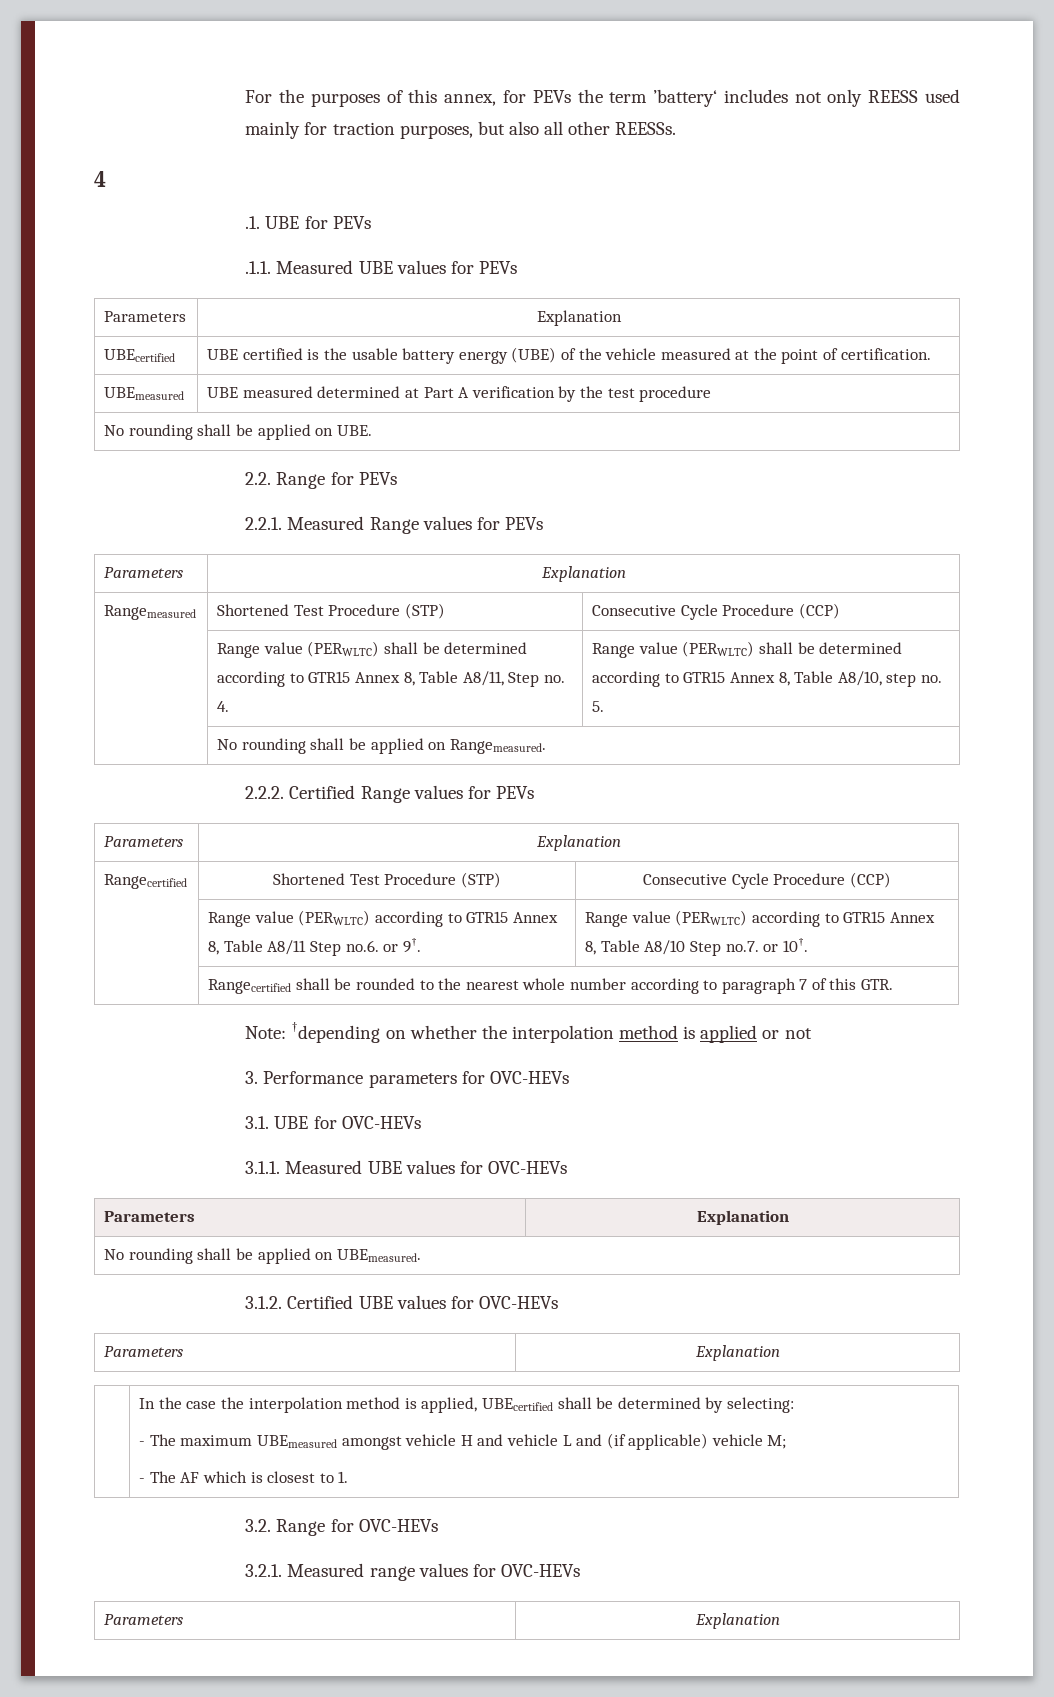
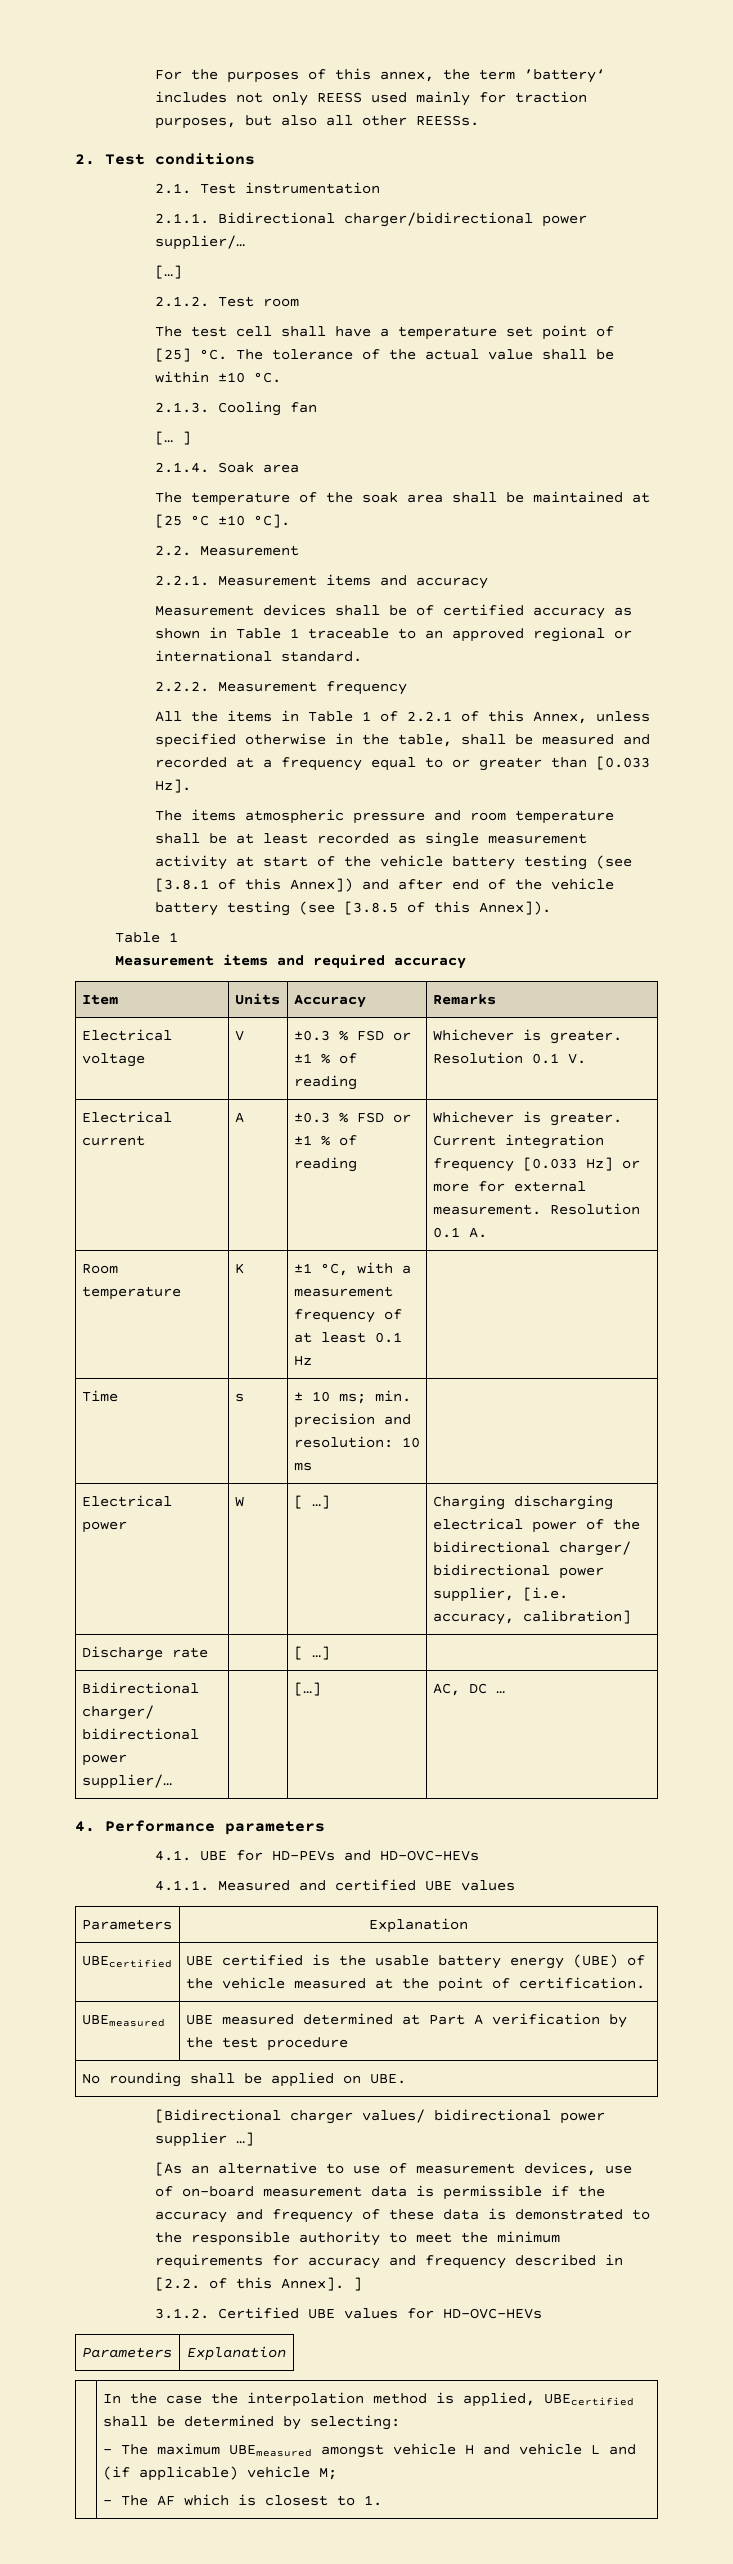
[502,90,571,103] for PEVs -> (434, 76) none
[94,171,106,187] [245,216,371,229] [245,260,517,274] 4 // .1. UBE for PEVs // .1.1. Measured UBE values for PEVs -> [75,153,255,165] [154,182,380,194] [154,212,587,227] [154,235,245,250] [154,265,182,279] [154,296,299,307] [154,325,614,340] [154,348,614,362] [154,371,281,383] [154,401,317,416] [154,431,191,445] [154,462,299,473] [154,491,650,506] [154,514,290,528] [154,545,299,556] [154,574,488,589] [154,604,632,619] [154,627,632,642] [154,650,362,662] [154,681,407,695] [154,710,650,724] [154,733,650,748] [154,756,650,771] [154,779,191,793] [154,809,614,824] [154,832,587,847] [154,855,632,870] [154,878,614,892] [154,901,551,916] [114,932,178,943] [114,954,466,969] [81,994,118,1005] [234,993,280,1005] [293,994,366,1008] [432,994,496,1005] [81,1029,172,1041] [81,1053,145,1067] [234,1030,244,1041] [293,1030,411,1041] [293,1053,357,1064] [293,1075,357,1090] [432,1029,622,1044] [432,1052,586,1064] [81,1111,172,1123] [81,1135,145,1146] [234,1112,244,1123] [293,1112,411,1123] [293,1135,357,1146] [293,1157,357,1172] [432,1111,622,1126] [432,1134,604,1149] [432,1157,640,1172] [432,1181,586,1192] [432,1203,640,1215] [432,1227,487,1238] [81,1264,118,1274] [81,1286,181,1300] [234,1263,244,1274] [293,1262,411,1276] [293,1286,393,1297] [293,1309,402,1323] [293,1332,402,1343] [293,1355,312,1366] [81,1390,118,1402] [234,1393,244,1402] [293,1390,411,1404] [293,1413,411,1428] [293,1436,420,1448] [293,1462,312,1471] [81,1495,172,1507] [81,1521,127,1533] [234,1496,244,1507] [293,1495,330,1509] [432,1495,613,1510] [432,1518,640,1533] [432,1541,631,1556] [432,1564,604,1579] [432,1587,568,1602] [432,1610,631,1625] [81,1646,208,1661] [293,1646,330,1660] [81,1682,199,1694] [81,1705,154,1720] [81,1728,199,1740] [81,1754,127,1766] [81,1774,172,1789] [293,1682,321,1696] [432,1683,505,1696] [75,1820,325,1835] [154,1850,479,1861] [154,1879,515,1891] 2. Test conditions // 2.1. Test instrumentation // 2.1.1. Bidirectional charger/bidirectional power supplier/… // […] // 2.1.2. Test room // The test cell shall have a temperature set point of [25] °C. The tolerance of the actual value shall be within ±10 °C. // 2.1.3. Cooling fan // [… ] // 2.1.4. Soak area // The temperature of the soak area shall be maintained at [25 °C ±10 °C]. // 2.2. Measurement // 2.2.1. Measurement items and accuracy // Measurement devices shall be of certified accuracy as shown in Table 1 traceable to an approved regional or international standard. // 2.2.2. Measurement frequency // All the items in Table 1 of 2.2.1 of this Annex, unless specified otherwise in the table, shall be measured and recorded at a frequency equal to or greater than [0.033 Hz]. // The items atmospheric pressure and room temperature shall be at least recorded as single measurement activity at start of the vehicle battery testing (see [3.8.1 of this Annex]) and after end of the vehicle battery testing (see [3.8.5 of this Annex]). // Table 1 // Measurement items and required accuracy // Item | Units | Accuracy | Remarks // Electrical voltage | V | ±0.3 % FSD or ±1 % of reading | Whichever is greater. Resolution 0.1 V. // Electrical current | A | ±0.3 % FSD or ±1 % of reading | Whichever is greater. Current integration frequency [0.033 Hz] or more for external measurement. Resolution 0.1 A. // Room temperature | K | ±1 °C, with a measurement frequency of at least 0.1 Hz | // Time | s | ± 10 ms; min. precision and resolution: 10 ms | // Electrical power | W | [ …] | Charging discharging electrical power of the bidirectional charger/ bidirectional power supplier, [i.e. accuracy, calibration] // Discharge rate | | [ …] | // Bidirectional charger/ bidirectional power supplier/… | | […] | AC, DC … // 4. Performance parameters // 4.1. UBE for HD-PEVs and HD-OVC-HEVs // 4.1.1. Measured and certified UBE values
[245,472,397,489] [245,516,543,534] [104,567,184,578] [540,566,626,582] [104,605,197,620] [217,603,445,619] [592,603,840,620] [217,641,528,658] [217,671,565,687] [217,701,230,712] [592,641,903,658] [592,671,942,687] [592,701,605,712] [217,738,546,754] [245,785,534,803] [104,836,184,847] [535,835,621,851] [104,874,188,889] [273,872,501,888] [643,872,891,889] [208,910,558,927] [208,938,421,956] [585,910,935,927] [585,938,808,956] [208,978,894,994] [245,1022,812,1043] [245,1071,569,1088] [245,1116,421,1129] [245,1160,567,1174] [104,1211,196,1222] [696,1210,789,1225] [104,1248,421,1264] 2.2. Range for PEVs // 2.2.1. Measured Range values for PEVs // Parameters | Explanation // Rangemeasured | Shortened Test Procedure (STP) | Consecutive Cycle Procedure (CCP) // | Range value (PERWLTC) shall be determined according to GTR15 Annex 8, Table A8/11, Step no. 4. | Range value (PERWLTC) shall be determined according to GTR15 Annex 8, Table A8/10, step no. 5. // | No rounding shall be applied on Rangemeasured. // 2.2.2. Certified Range values for PEVs // Parameters | Explanation // Rangecertified | Shortened Test Procedure (STP) | Consecutive Cycle Procedure (CCP) // | Range value (PERWLTC) according to GTR15 Annex 8, Table A8/11 Step no.6. or 9†. | Range value (PERWLTC) according to GTR15 Annex 8, Table A8/10 Step no.7. or 10†. // | Rangecertified shall be rounded to the nearest whole number according to paragraph 7 of this GTR. // Note: †depending on whether the interpolation method is applied or not // 3. Performance parameters for OVC-HEVs // 3.1. UBE for OVC-HEVs // 3.1.1. Measured UBE values for OVC-HEVs // Parameters | Explanation // No rounding shall be applied on UBEmeasured. -> [154,2109,605,2124] [154,2132,254,2147] [154,2162,632,2176] [154,2185,605,2200] [154,2208,650,2223] [154,2231,560,2246] [154,2254,623,2269] [154,2277,362,2291] [Bidirectional charger values/ bidirectional power supplier …] // [As an alternative to use of measurement devices, use of on-board measurement data is permissible if the accuracy and frequency of these data is demonstrated to the responsible authority to meet the minimum requirements for accuracy and frequency described in [2.2. of this Annex]. ]
[478,1296,558,1309] OVC-HEVs -> [442,2308,542,2319] HD-OVC-HEVs
[245,1519,438,1536] [245,1563,580,1581] [104,1614,184,1625] [694,1613,780,1629] // 3.2. Range for OVC-HEVs // 3.2.1. Measured range values for OVC-HEVs // Parameters | Explanation -> (382, 2500) none

